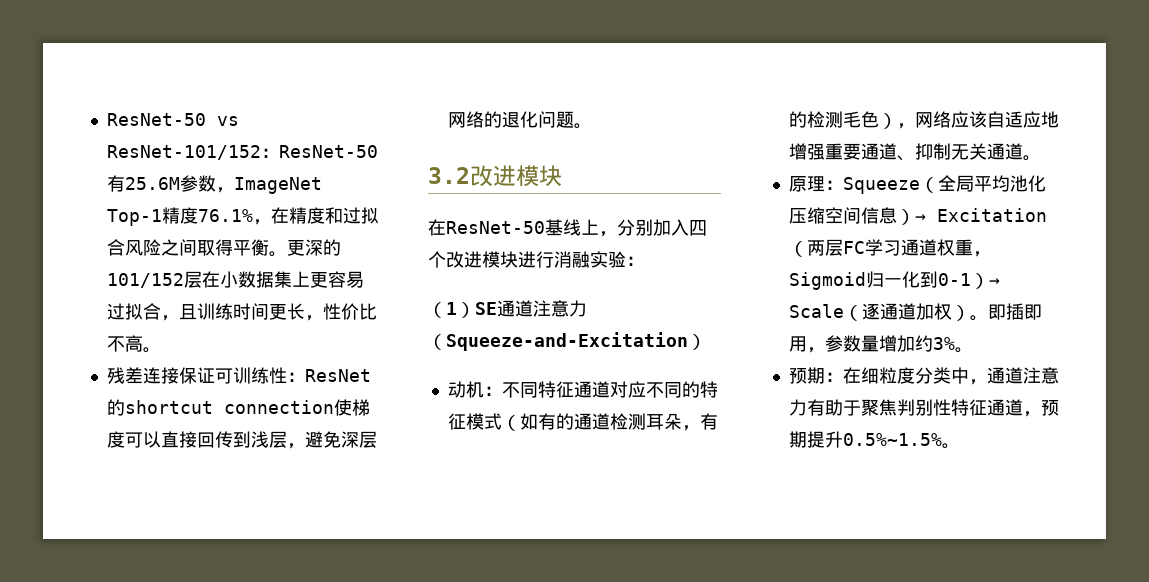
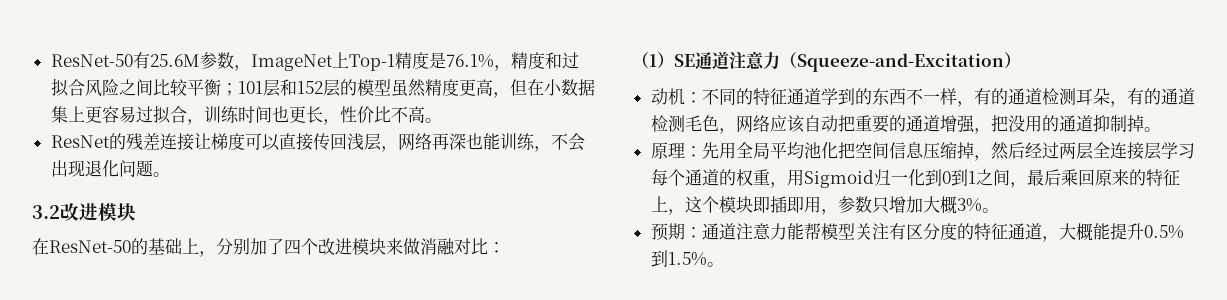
[106,113,239,126] [106,145,378,160] ResNet-50 vs ResNet-101/152：ResNet-50 -> [50,54,133,67] ResNet-50
(322, 185) none -> [331,52,349,68] 上
[197,207,289,225] 76.1%，在 -> [428,52,511,71] 是76.1%，
[196,239,341,257] [106,271,202,288] 取得平衡。更深的101/152层 -> [152,79,527,98] 比较平衡；101层和152层的模型虽然精度更高，但
[178,304,197,320] 且 -> (204, 122) none
(269, 311) none -> [271,106,289,123] 也
(161, 350) none -> [50,133,126,150] ResNet的
[178,367,371,384] [106,399,370,416] [106,431,377,449] [447,111,502,128] 保证可训练性：ResNet的shortcut connection使梯度可以直接回传到浅层，避免深层网络的 -> [193,133,585,152] [50,160,85,177] 让梯度可以直接传回浅层，网络再深也能训练，不会出现
[545,219,581,236] 基线 -> [131,238,182,255] 的基础
[671,219,689,236] 入 -> [267,238,284,255] 了
[518,251,626,268] 进行消融实验 -> [386,238,488,256] 来做消融对比
[537,381,718,398] [447,413,538,431] 特征通道对应不同的特征模式（如 -> [735,88,974,107] 的特征通道学到的东西不一样，
(807, 119) none -> [1160,88,1195,105] 通道
[878,113,897,129] ） -> (719, 123) none
[1004,111,1059,128] [788,143,1023,161] 适应地增强重要通道、抑制无关通道 -> [820,114,1144,134] 动把重要的通道增强，把没用的通道抑制掉
[842,177,938,194] Squeeze（ -> [701,142,736,159] 先用
[788,207,825,224] 压缩 -> [837,142,855,159] 把
[896,208,1047,225] [788,239,991,257] [788,271,1000,290] [788,303,988,321] ）→ Excitation（两层FC学习通道权重，Sigmoid归一化到0-1）→ Scale（逐通道加权）。 -> [922,142,1195,161] [650,169,1180,188] [650,196,753,215] 压缩掉，然后经过两层全连接层学习每个通道的权重，用Sigmoid归一化到0到1之间，最后乘回原来的特征上，这个模块
[860,335,933,352] 量增加约 -> [871,196,957,214] 只增加大概
[842,367,1059,385] [788,399,1059,417] [788,431,942,448] 在细粒度分类中，通道注意力有助于聚焦判别性特征通道，预期提升0.5%~1.5% -> [701,223,1184,242] [650,250,707,267] 通道注意力能帮模型关注有区分度的特征通道，大概能提升0.5%到1.5%

